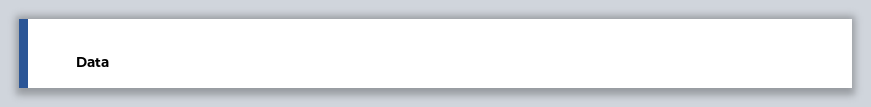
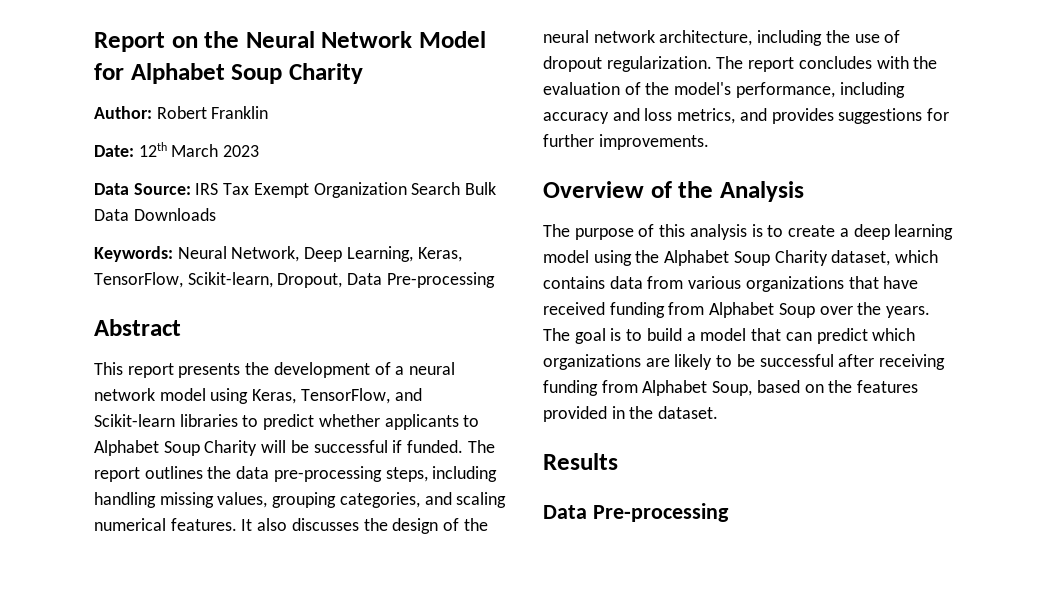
[76,57,109,67] Data -> [94,31,487,52] [94,63,363,84] [94,106,269,119] [94,142,260,157] [94,182,497,198] [94,208,216,221] [94,246,462,262] [94,272,495,288] [94,319,181,336] [94,362,456,378] [94,388,422,404] [94,414,480,430] [94,440,495,456] [94,466,498,482] [94,492,507,508] [94,518,488,534] [543,30,901,46] [543,56,938,72] [543,82,905,98] [543,108,950,124] [543,134,709,150] [543,181,804,202] [543,224,954,240] [543,250,939,266] [543,276,919,292] [543,302,931,318] [543,328,916,344] [543,354,946,370] [543,380,919,396] [543,406,719,422] [543,453,618,470] [543,503,729,522] Report on the Neural Network Model for Alphabet Soup Charity // Author: Robert Franklin // Date: 12th March 2023 // Data Source: IRS Tax Exempt Organization Search Bulk Data Downloads // Keywords: Neural Network, Deep Learning, Keras, TensorFlow, Scikit-learn, Dropout, Data Pre-processing // Abstract // This report presents the development of a neural network model using Keras, TensorFlow, and Scikit-learn libraries to predict whether applicants to Alphabet Soup Charity will be successful if funded. The report outlines the data pre-processing steps, including handling missing values, grouping categories, and scaling numerical features. It also discusses the design of the neural network architecture, including the use of dropout regularization. The report concludes with the evaluation of the model's performance, including accuracy and loss metrics, and provides suggestions for further improvements. // Overview of the Analysis // The purpose of this analysis is to create a deep learning model using the Alphabet Soup Charity dataset, which contains data from various organizations that have received funding from Alphabet Soup over the years. The goal is to build a model that can predict which organizations are likely to be successful after receiving funding from Alphabet Soup, based on the features provided in the dataset. // Results // Data Pre-processing

